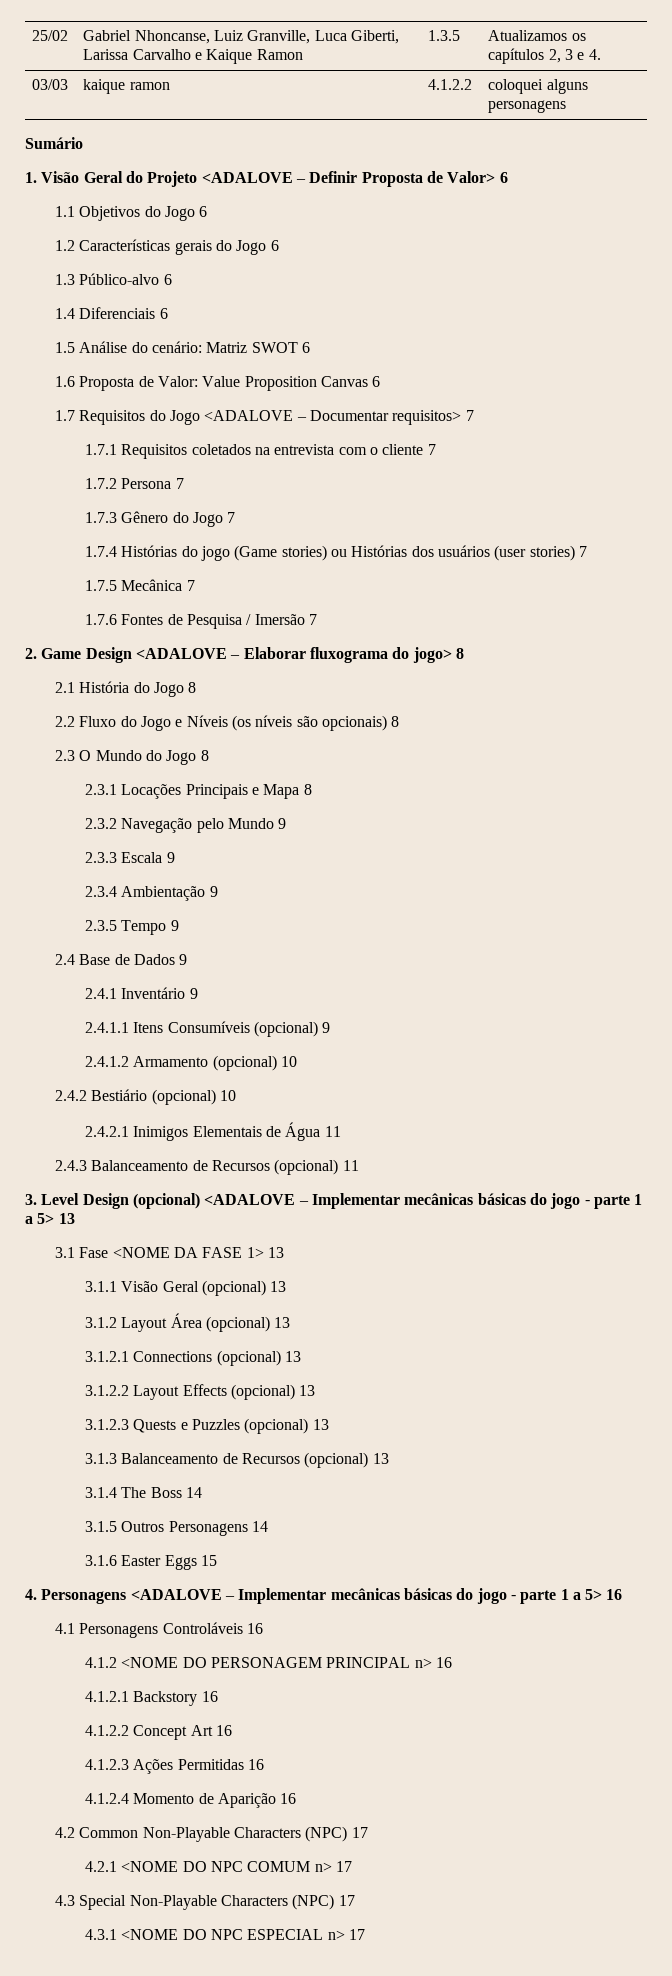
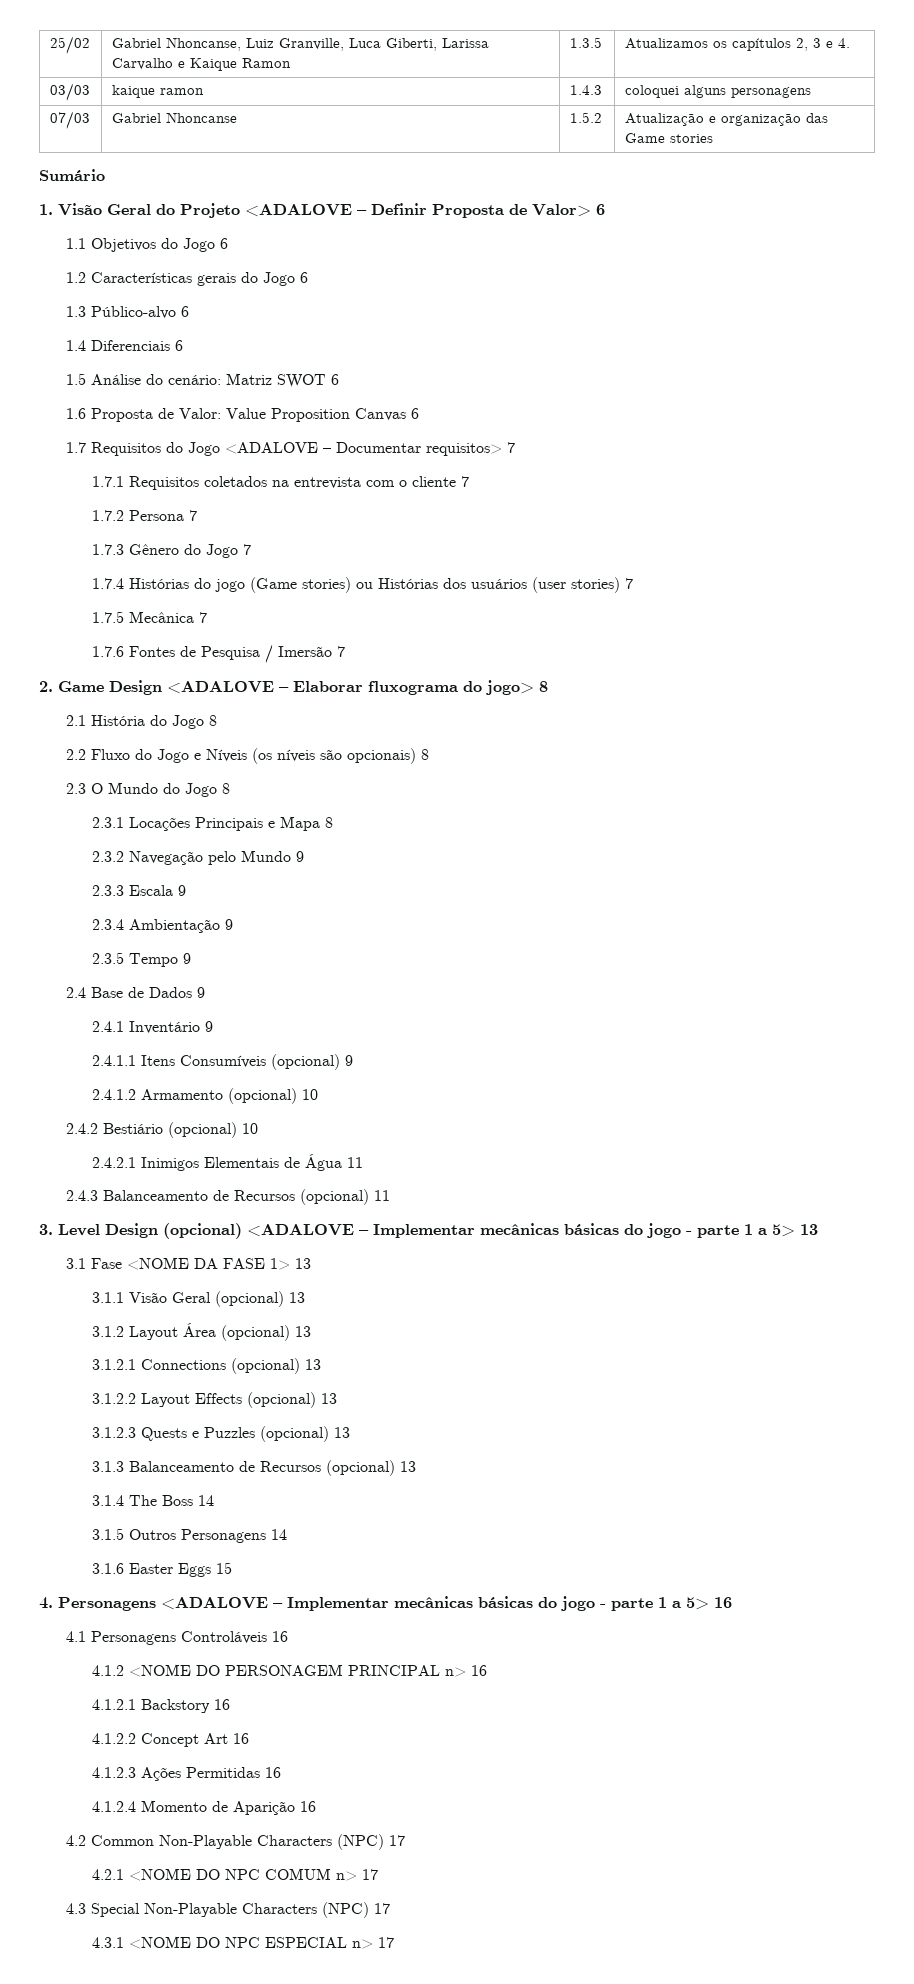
[428,79,473,90] 4.1.2.2 -> [569,85,602,95] 1.4.3
(567, 106) none -> [49,111,90,129] [111,112,237,123] [569,112,602,123] [624,113,828,126] [624,133,713,143] // 07/03 | Gabriel Nhoncanse | 1.5.2 | Atualização e organização das Game stories

